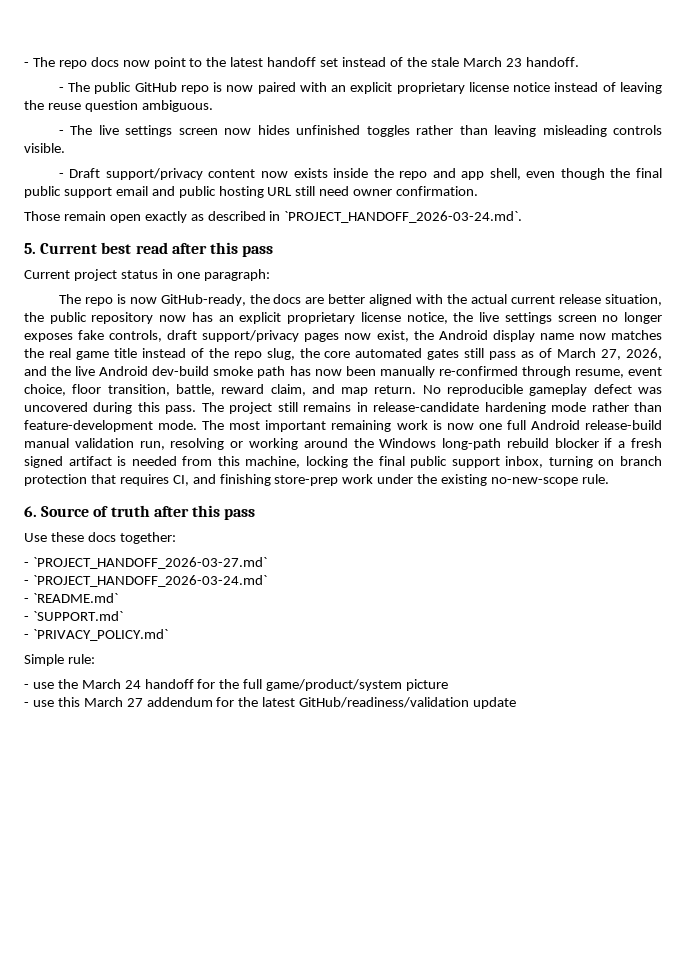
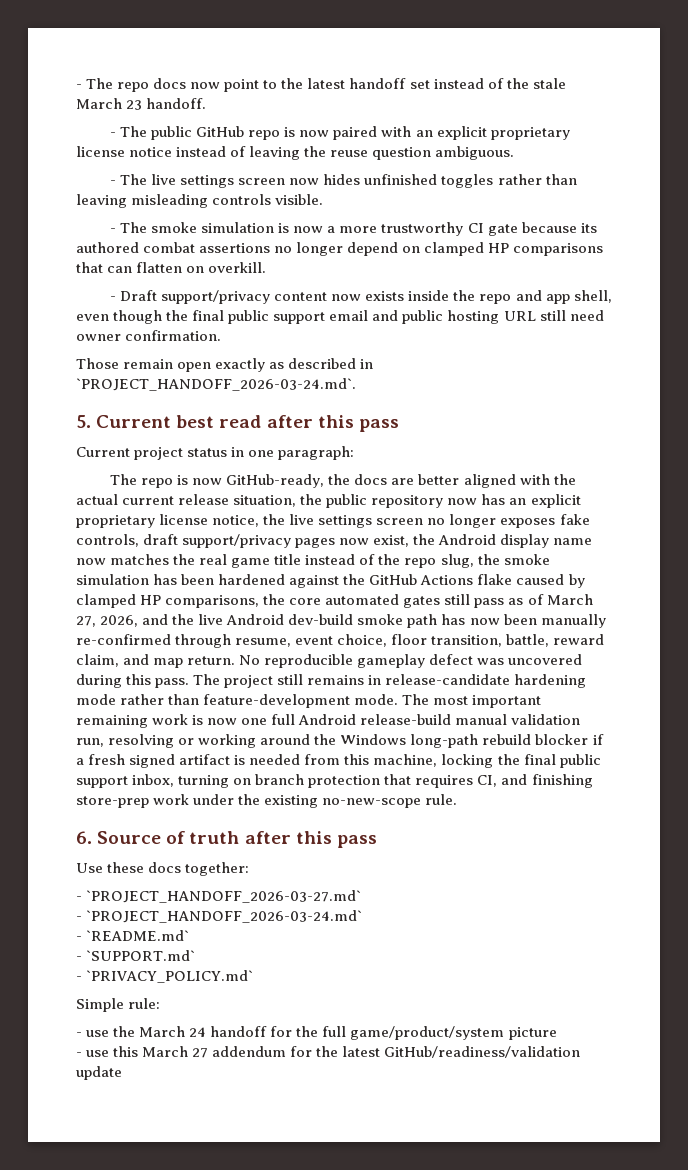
(65, 148) none -> [110,222,597,236] [76,242,604,256] [76,262,267,273] // - The smoke simulation is now a more trustworthy CI gate because its authored combat assertions no longer depend on clamped HP comparisons that can flatten on overkill.
(320, 353) none -> [503,554,550,565] [76,574,585,588] [76,594,286,608] smoke simulation has been hardened against the GitHub Actions flake caused by clamped HP comparisons, the

